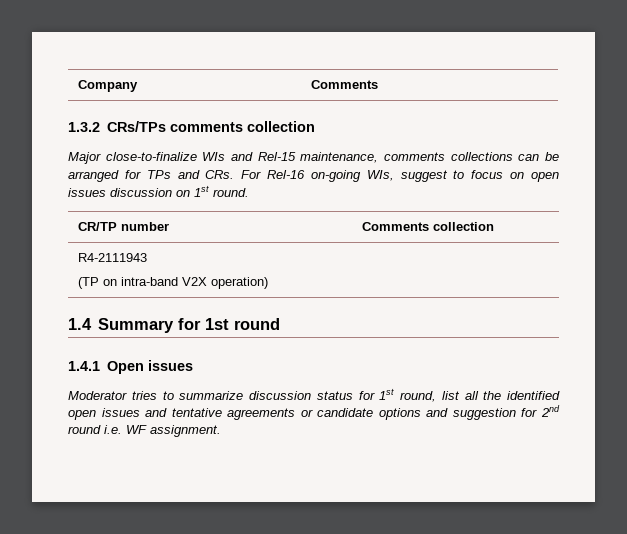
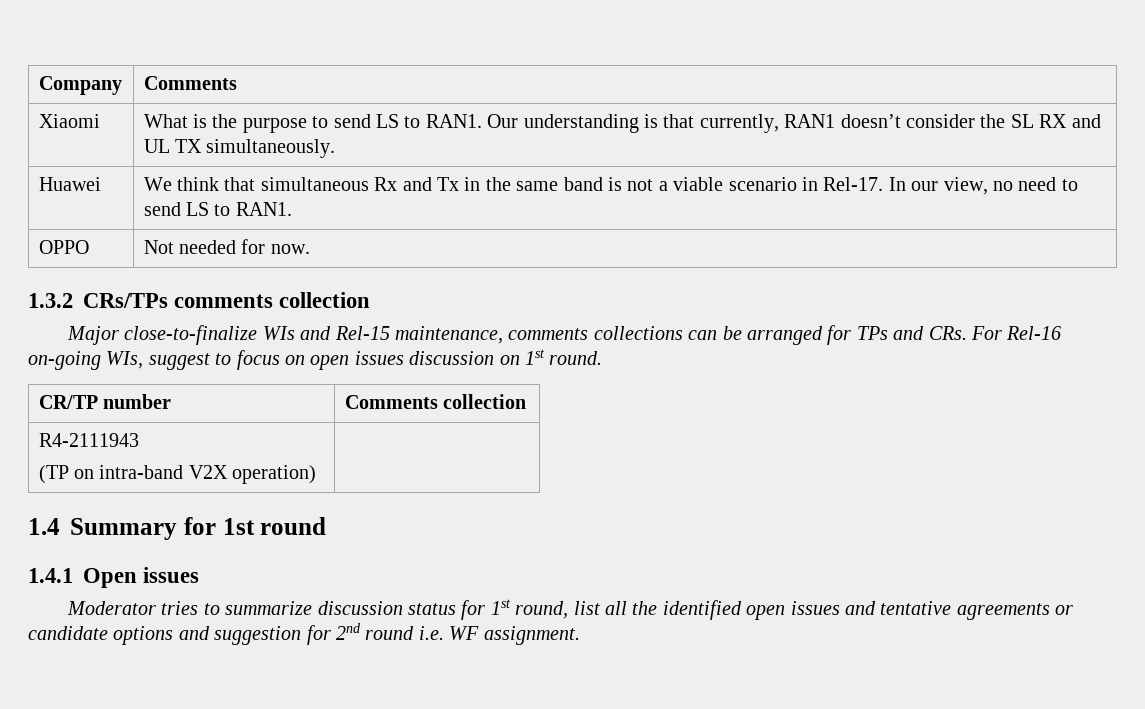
(379, 84) none -> [38,114,100,128] [143,114,1101,133] [143,139,336,158] [38,177,101,191] [143,177,1078,195] [143,202,292,216] [38,240,89,254] [143,239,310,254] // Xiaomi | What is the purpose to send LS to RAN1. Our understanding is that currently, RAN1 doesn’t consider the SL RX and UL TX simultaneously. // Huawei | We think that simultaneous Rx and Tx in the same band is not a viable scenario in Rel-17. In our view, no need to send LS to RAN1. // OPPO | Not needed for now.

